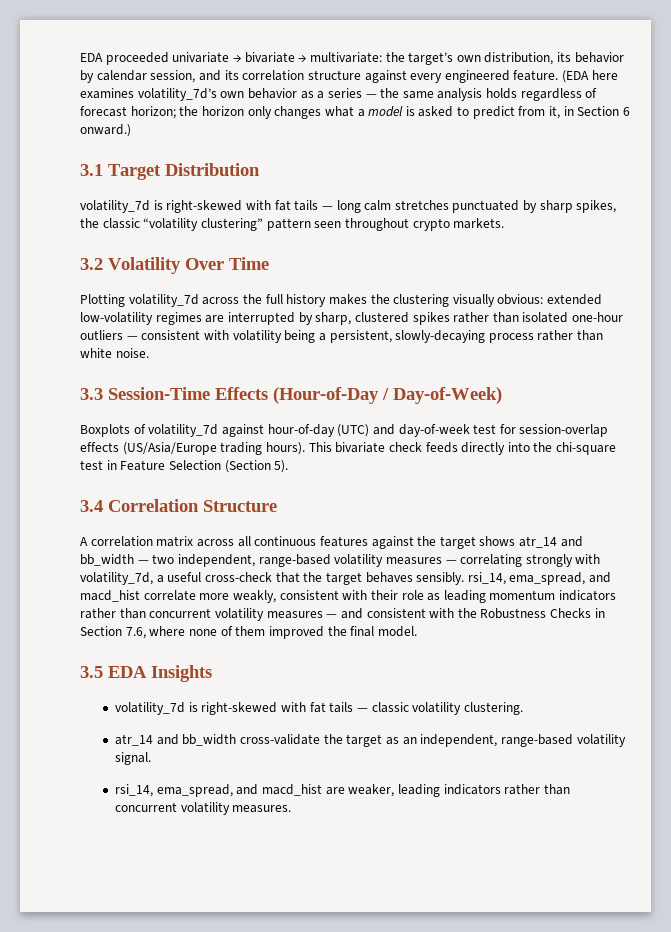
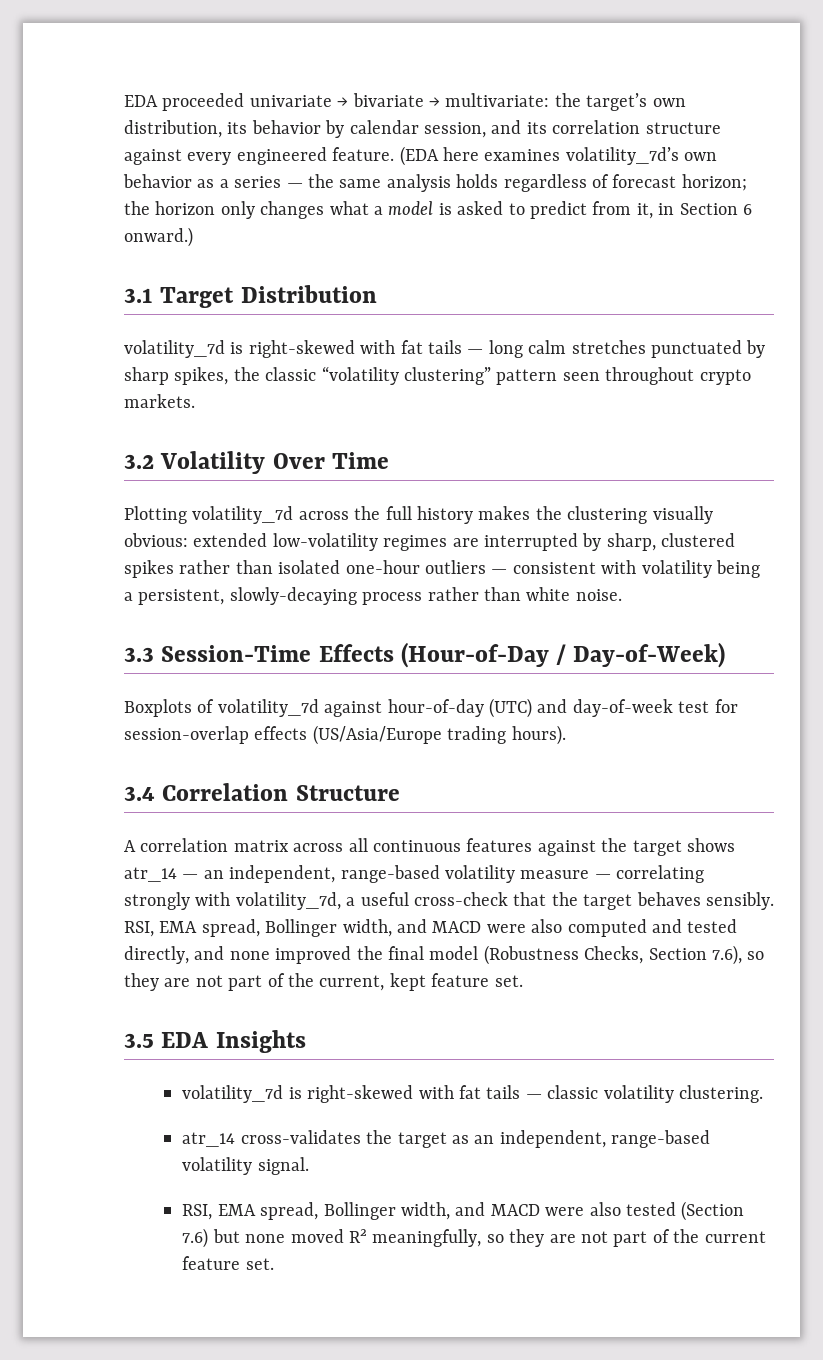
[308,442,617,455] [80,460,289,473] This bivariate check feeds directly into the chi-square test in Feature Selection (Section 5). -> (566, 735) none
[560,536,583,547] [80,554,442,567] and bb_width — two independent, range-based volatility measures -> [182,865,590,883] — an independent, range-based volatility measure
[467,572,612,585] [80,590,617,603] [80,608,605,621] [80,626,417,639] rsi_14, ema_spread, and macd_hist correlate more weakly, consistent with their role as leading momentum indicators rather than concurrent volatility measures — and consistent with the Robustness Checks in Section 7.6, where none of them improved the final model. -> [124,919,738,937] [124,945,765,965] [124,973,523,991] RSI, EMA spread, Bollinger width, and MACD were also computed and tested directly, and none improved the final model (Robustness Checks, Section 7.6), so they are not part of the current, kept feature set.
[156,734,321,746] and bb_width cross-validate -> [240,1130,361,1144] cross-validates
[115,784,570,797] [115,802,292,815] rsi_14, ema_spread, and macd_hist are weaker, leading indicators rather than concurrent volatility measures. -> [182,1201,745,1221] [182,1228,766,1248] [182,1256,274,1270] RSI, EMA spread, Bollinger width, and MACD were also tested (Section 7.6) but none moved R² meaningfully, so they are not part of the current feature set.

